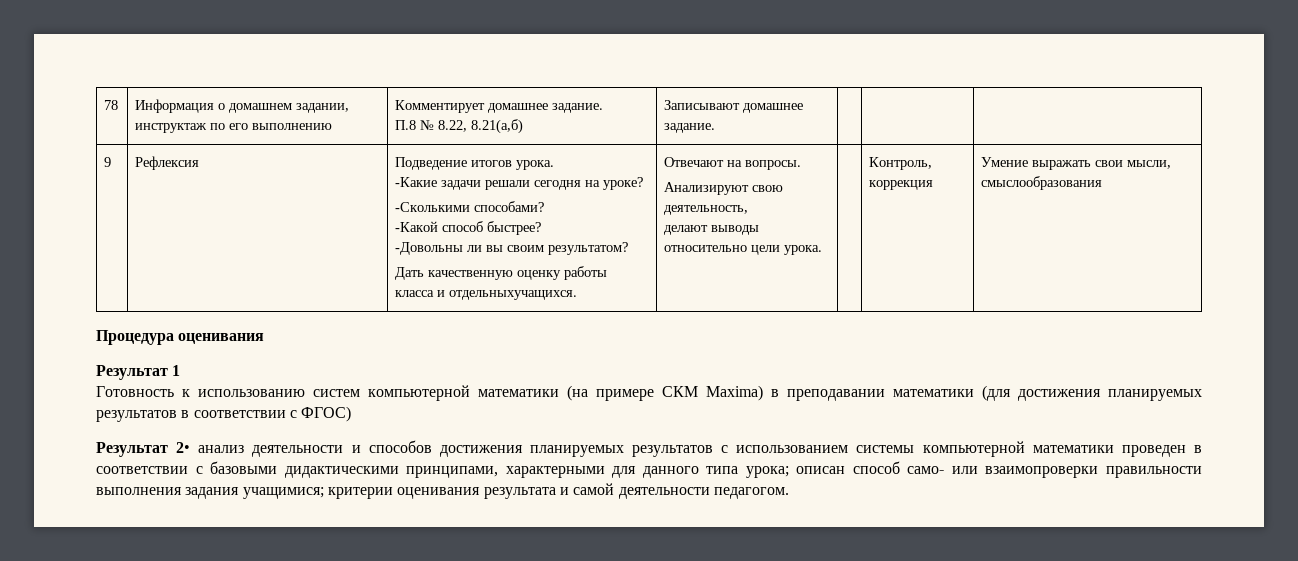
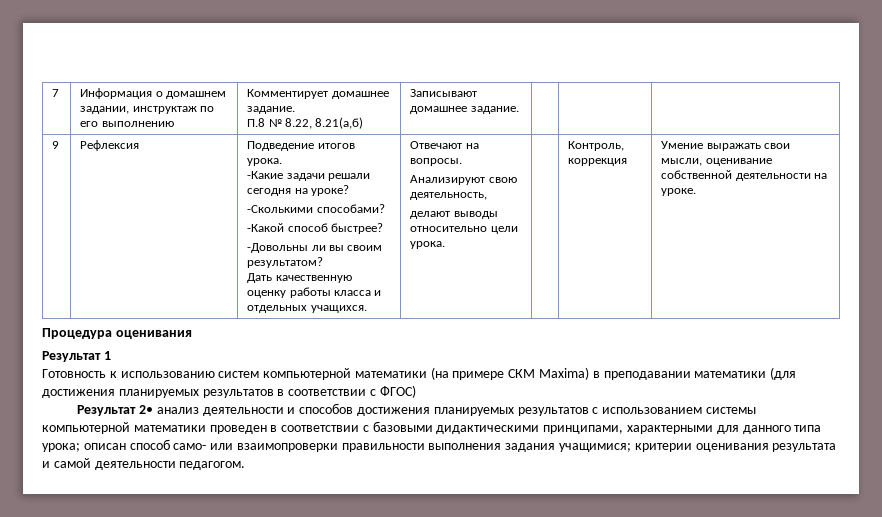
[104,100,119,110] 78 -> [52,89,60,97] 7
[449,290,578,300] отдельныхучащихся. -> [247,305,367,313] отдельных учащихся.
[981,176,1103,190] смыслообразования -> [705,158,772,166] [661,170,827,181] [661,188,697,196] оценивание собственной деятельности на уроке.

